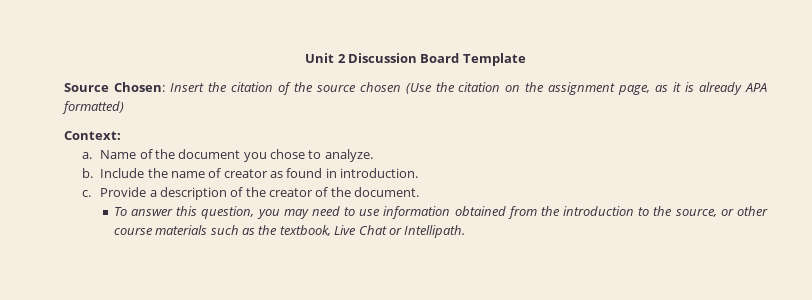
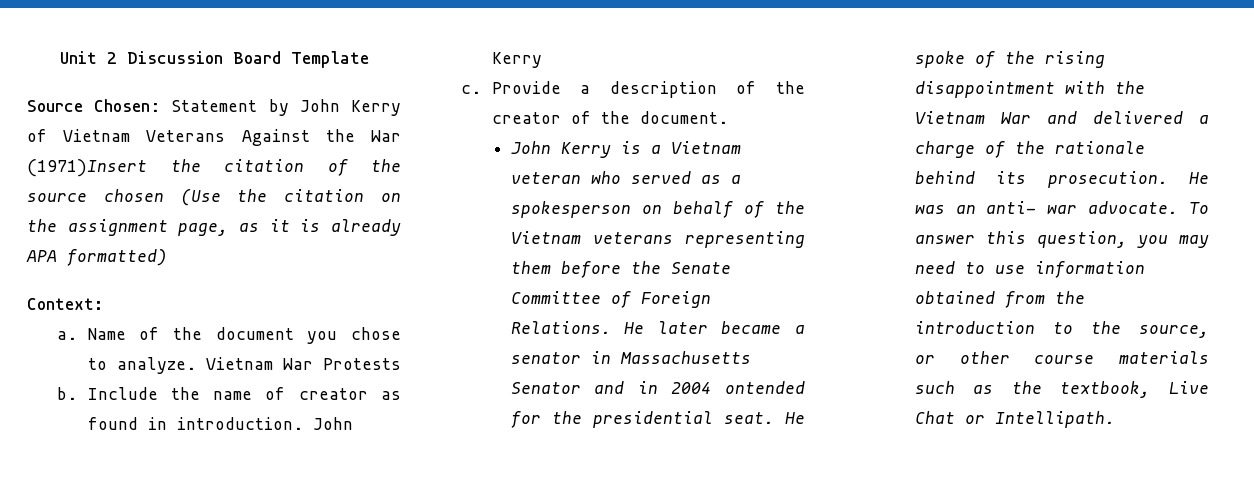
[169,83,204,92] Insert -> [171,99,401,116] [27,129,401,146] [27,159,147,177] Statement by John Kerry of Vietnam Veterans Against the War (1971)Insert
(373, 155) none -> [205,357,401,370] Vietnam War Protests
(419, 173) none -> [312,417,353,430] [491,52,542,68] John Kerry
(420, 192) none -> [510,141,741,158] [510,171,741,184] [510,201,805,218] [510,231,805,248] [510,261,731,278] [510,291,711,308] [510,321,805,334] [510,351,751,364] [510,381,805,394] [510,411,805,428] [914,51,1105,68] [914,81,1145,98] [914,111,1209,124] [914,141,1145,158] [914,171,1209,188] [914,201,1179,214] John Kerry is a Vietnam veteran who served as a spokesperson on behalf of the Vietnam veterans representing them before the Senate Committee of Foreign Relations. He later became a senator in Massachusetts Senator and in 2004 ontended for the presidential seat. He spoke of the rising disappointment with the Vietnam War and delivered a charge of the rationale behind its prosecution. He was an anti- war advocate.

